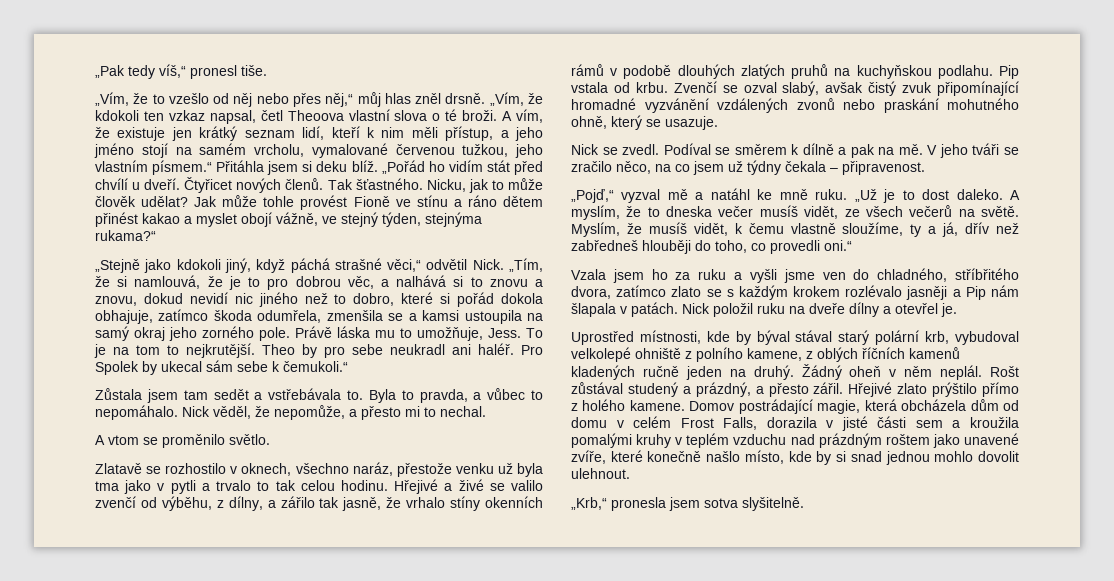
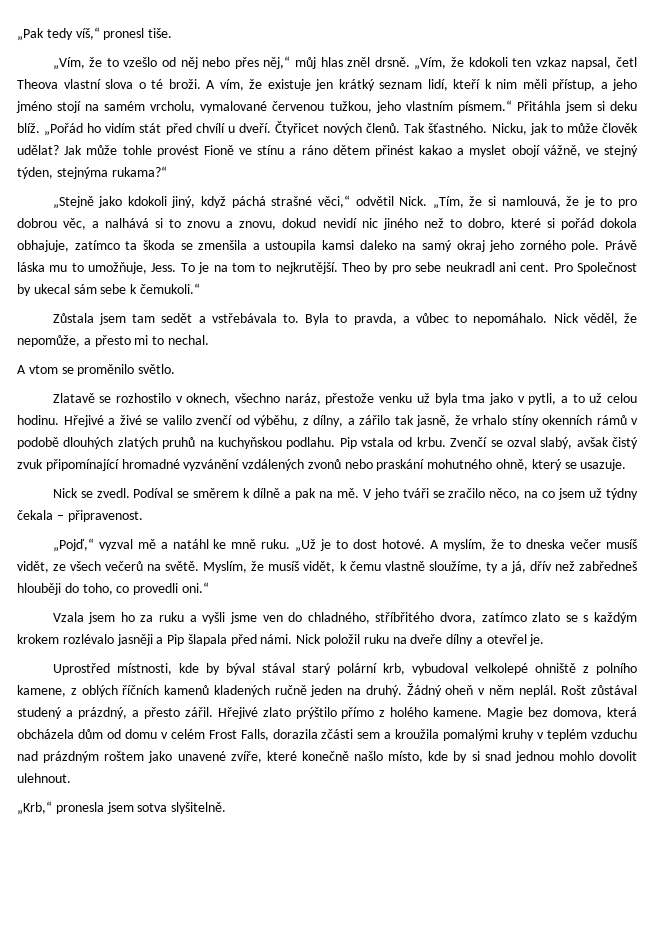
[287,110,344,121] Theoova -> [17,79,58,89] Theova
[213,310,522,324] škoda odumřela, zmenšila se a kamsi ustoupila -> [125,240,397,252] ta škoda se zmenšila a ustoupila kamsi daleko
[478,343,543,355] [95,361,139,375] haléř. Pro Spolek -> [520,262,637,274] cent. Pro Společnost
[170,480,296,494] pytli a trvalo to tak -> [528,393,603,405] pytli, a to už
[956,189,1003,200] daleko. -> [382,539,426,549] hotové.
[991,285,1019,297] [571,302,678,317] nám šlapala v patách. -> [187,634,293,646] šlapala před námi.
[689,399,861,414] Domov postrádající magie, -> [487,707,603,719] Magie bez domova,
[826,416,907,431] v jisté části -> [321,729,354,739] zčásti

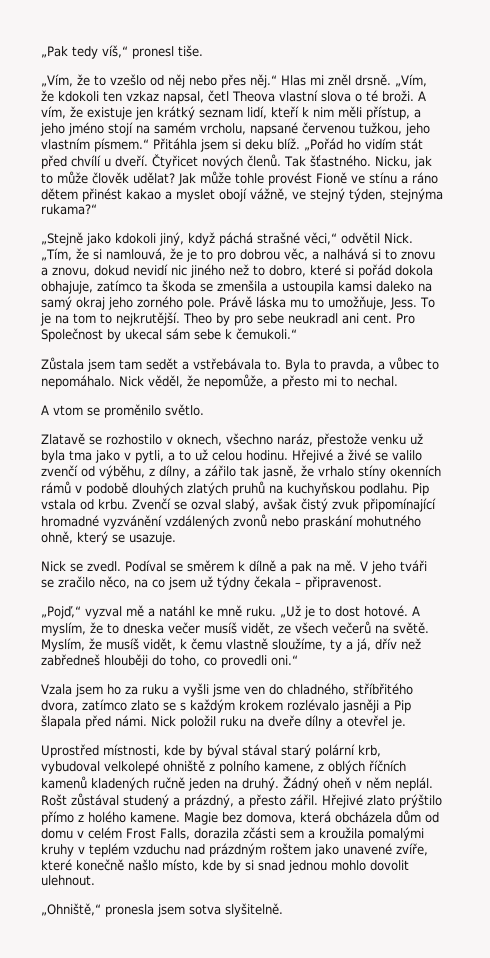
[263,56,343,69] něj,“ můj hlas -> [249,74,324,88] něj.“ Hlas mi
[200,101,268,113] vymalované -> [250,122,298,136] napsané
[17,801,52,815] „Krb,“ -> [41,903,101,916] „Ohniště,“

